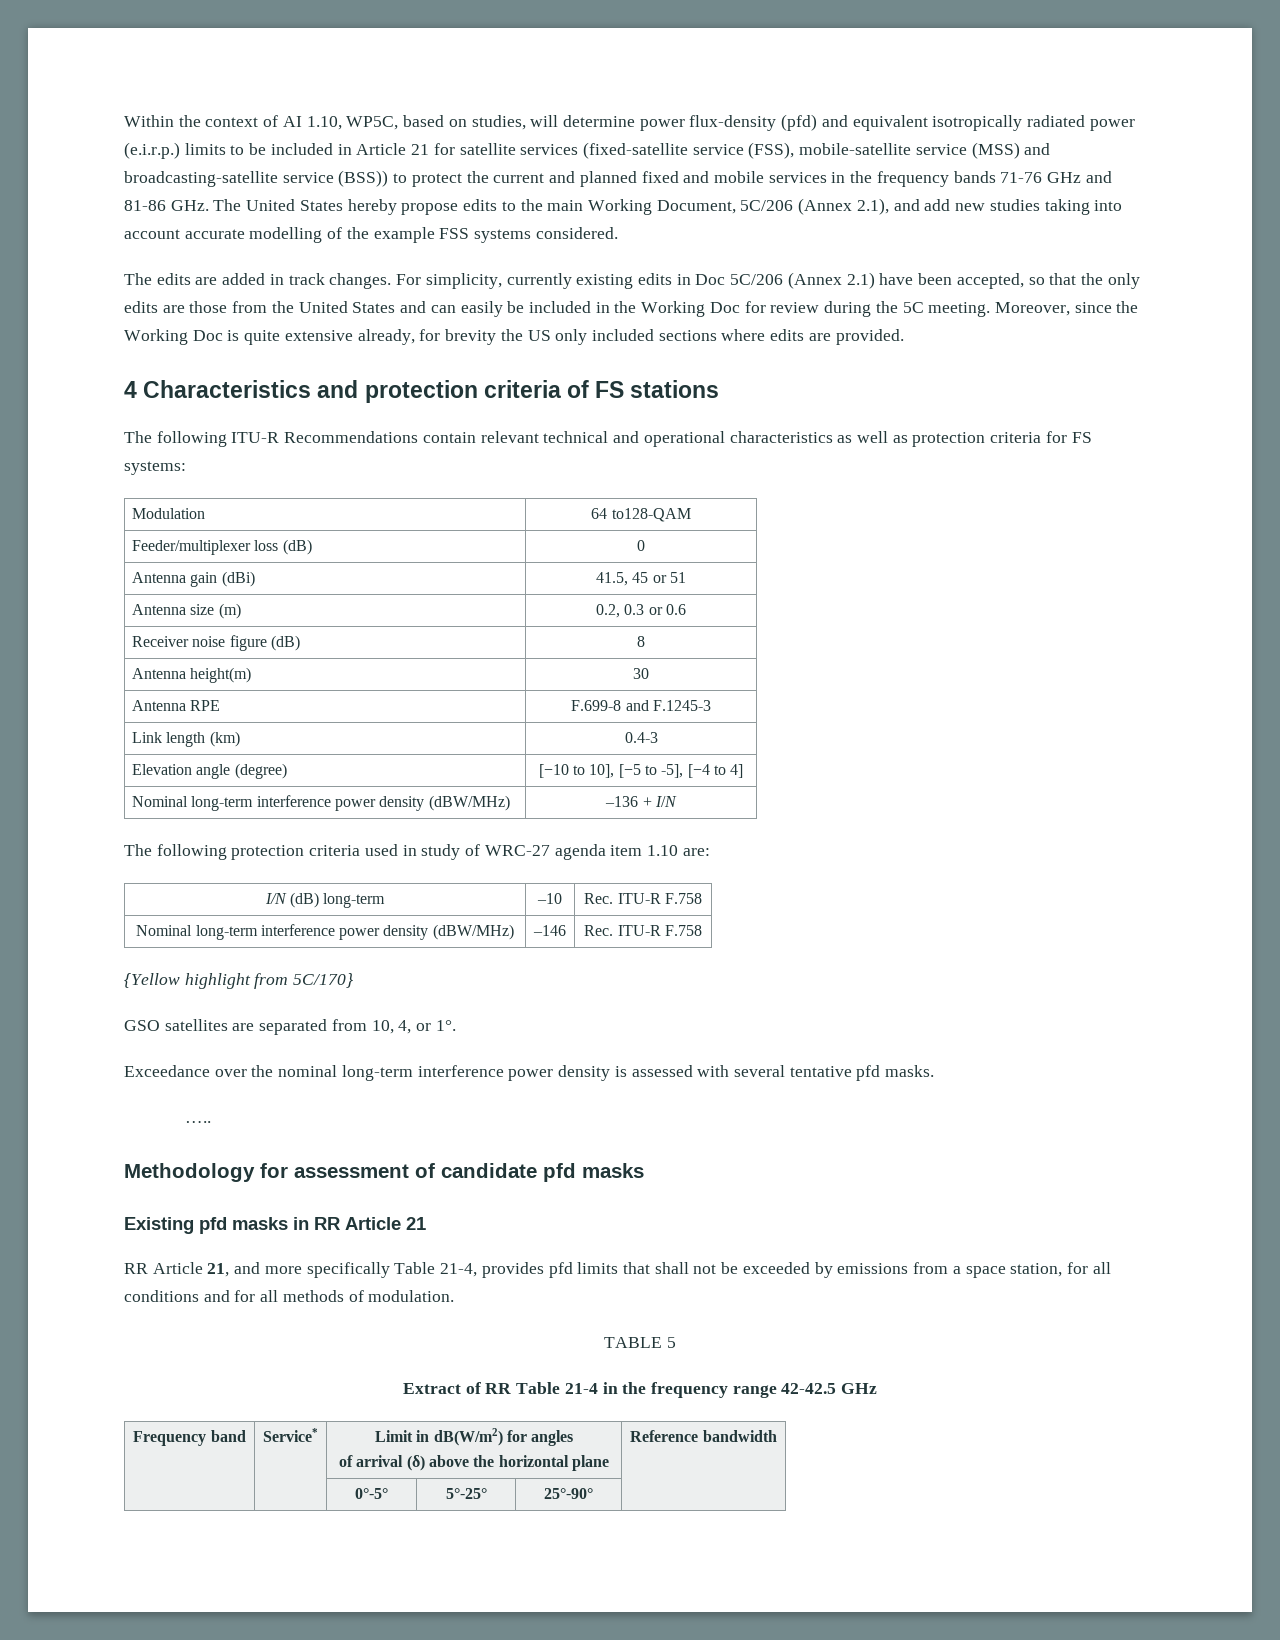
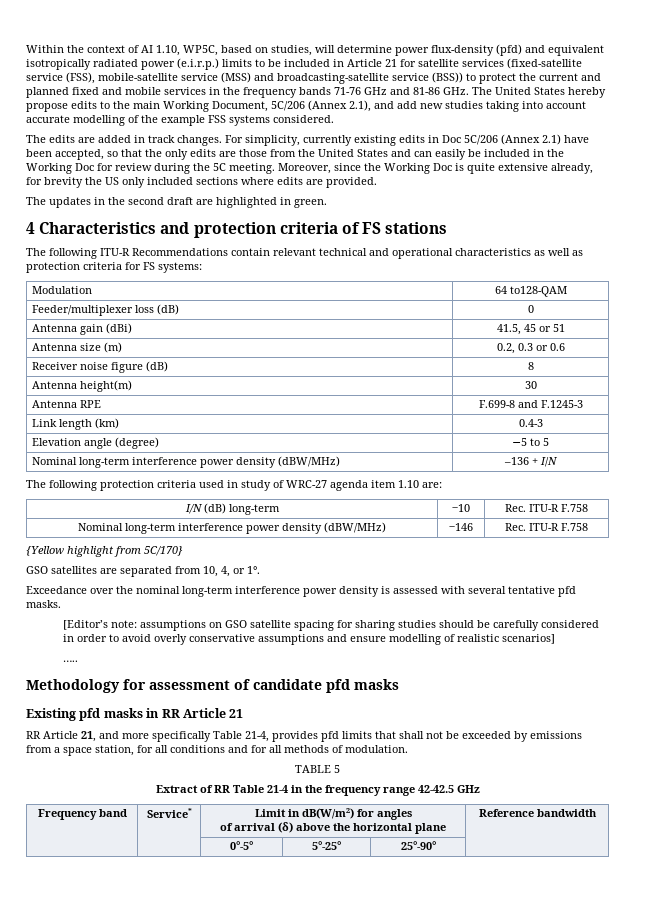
(904, 337) none -> [26,197,327,208] // The updates in the second draft are highlighted in green.
[538,764,744,778] [−10 to 10], [−5 to -5], [−4 to 4] -> [512,438,549,446] −5 to 5
(935, 1071) none -> [62,620,599,631] [62,634,555,645] // [Editor’s note: assumptions on GSO satellite spacing for sharing studies should be carefully considered in order to avoid overly conservative assumptions and ensure modelling of realistic scenarios]

